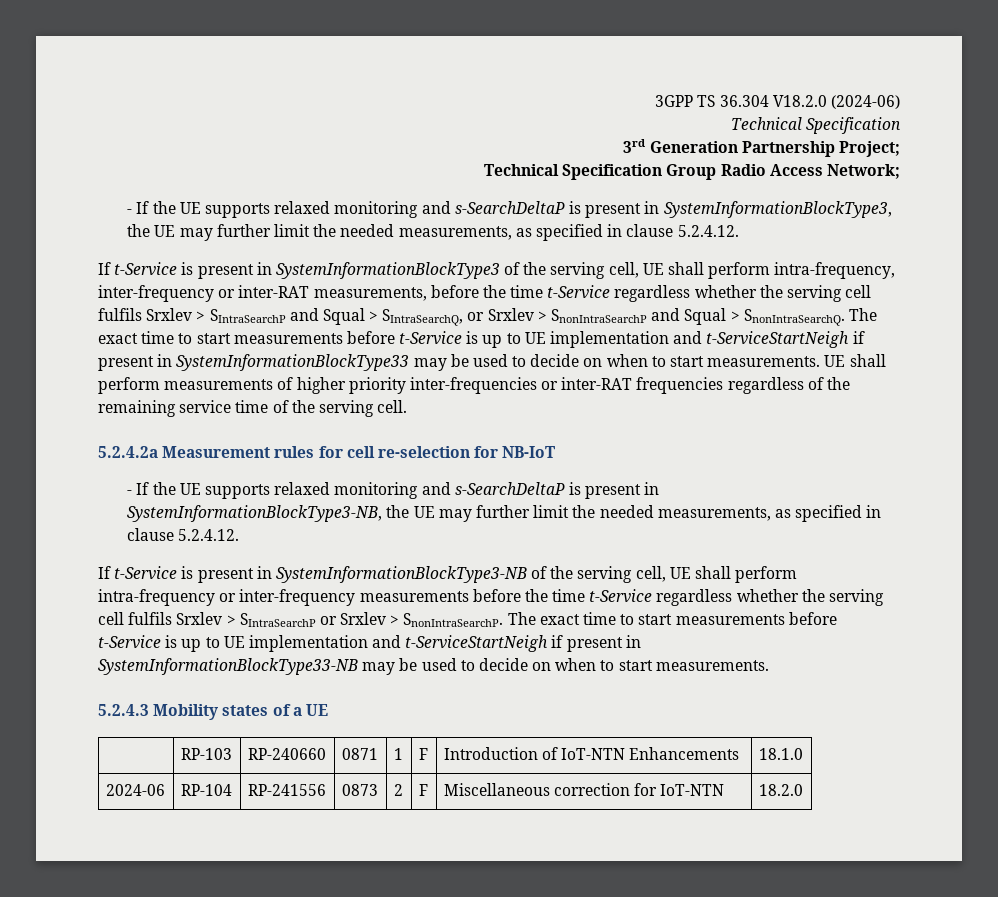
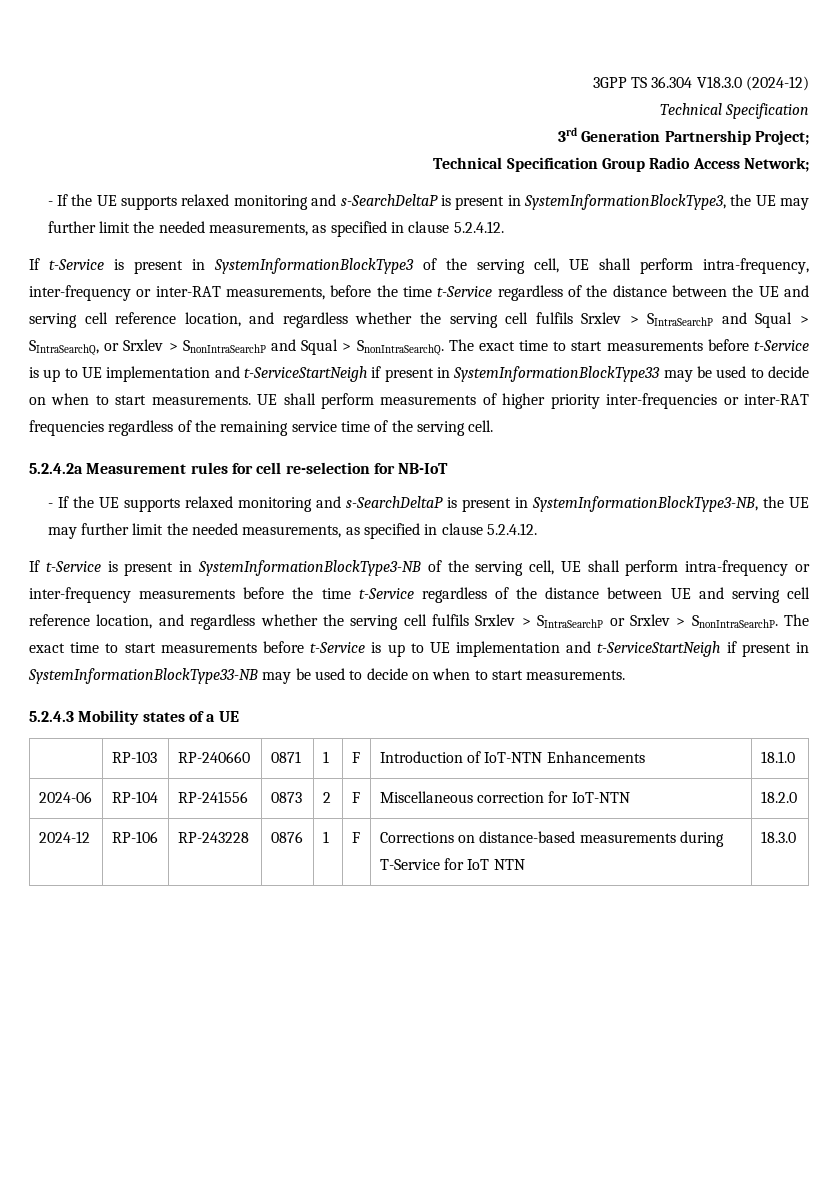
[772,95,900,109] V18.2.0 (2024-06) -> [696,76,810,91] V18.3.0 (2024-12)
(691, 293) none -> [567,285,810,297] [29,312,348,328] of the distance between the UE and serving cell reference location, and regardless
(733, 597) none -> [495,587,810,603] [29,614,256,630] of the distance between UE and serving cell reference location, and regardless
(803, 790) none -> [38,831,90,843] [111,831,158,843] [177,832,249,843] [270,831,303,843] [322,831,329,843] [351,832,360,843] [379,831,725,847] [379,858,525,870] [760,831,796,843] // 2024-12 | RP-106 | RP-243228 | 0876 | 1 | F | Corrections on distance-based measurements during T-Service for IoT NTN | 18.3.0

